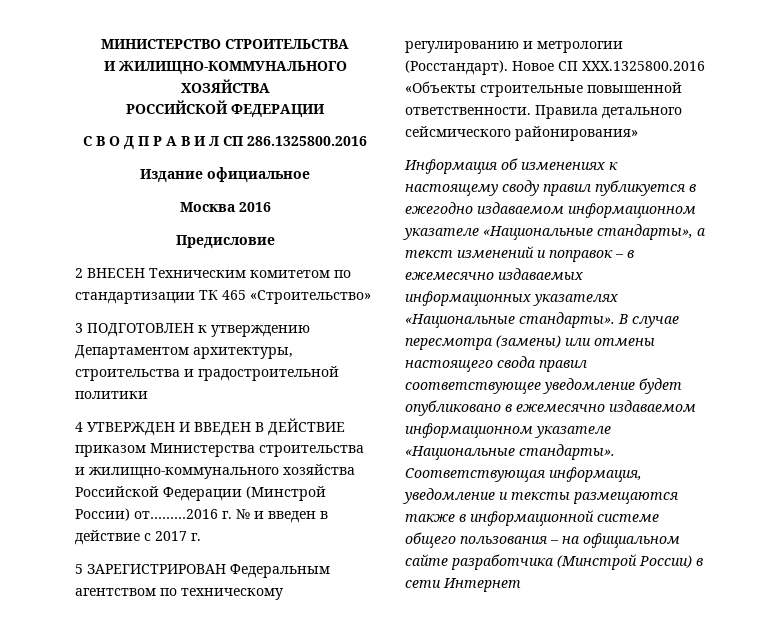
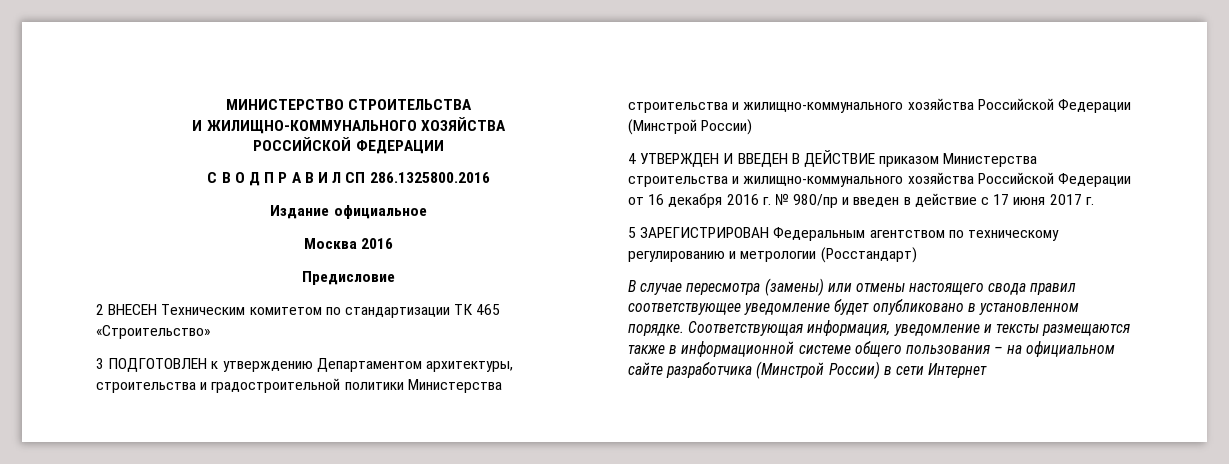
(148, 395) none -> [407,379,502,393] [628,98,1131,113] [628,119,753,135] Министерства строительства и жилищно-коммунального хозяйства Российской Федерации (Минстрой России)
[246,486,326,501] [75,508,218,521] (Минстрой России) от………2016 -> [628,193,759,208] от 16 декабря 2016
(250, 514) none -> [793,194,839,208] 980/пр
(151, 537) none -> [993,194,1046,205] 17 июня
[405,60,705,75] [405,81,682,97] [405,105,682,119] [405,126,638,141] [404,158,618,174] [405,180,696,196] [405,202,696,218] [402,224,706,240] [405,246,634,262] [405,268,583,280] [405,291,618,306] [405,312,615,328] (Росстандарт). Новое СП ХХХ.1325800.2016 «Объекты строительные повышенной ответственности. Правила детального сейсмического районирования» // Информация об изменениях к настоящему своду правил публикуется в ежегодно издаваемом информационном указателе «Национальные стандарты», а текст изменений и поправок – в ежемесячно издаваемых информационных указателях «Национальные стандарты». -> [820,247,917,263] (Росстандарт) //
[516,400,696,412] [405,423,611,438] [405,444,615,460] ежемесячно издаваемом информационном указателе «Национальные стандарты». -> [978,303,1079,315] [628,324,684,336] установленном порядке.

